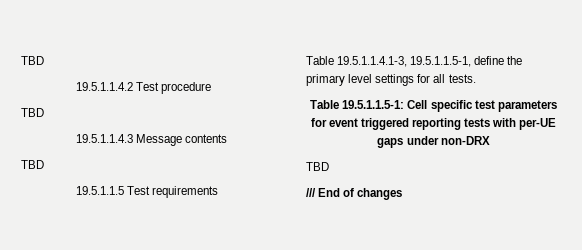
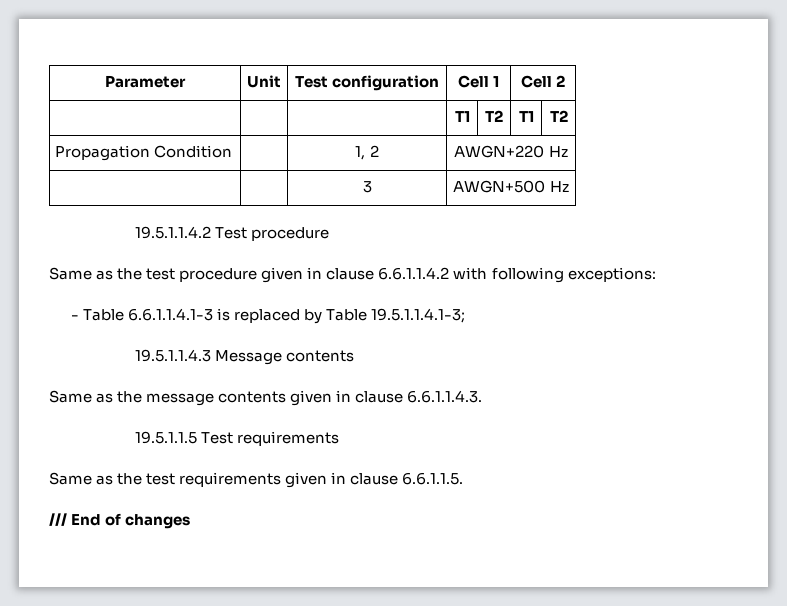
[21,56,44,65] [75,82,211,94] [21,108,44,117] [75,134,227,146] [21,160,44,169] [75,186,218,198] [306,56,523,67] [306,74,476,86] [310,100,557,112] [310,118,557,130] [377,136,490,148] [306,162,329,171] TBD // 19.5.1.1.4.2 Test procedure // TBD // 19.5.1.1.4.3 Message contents // TBD // 19.5.1.1.5 Test requirements // Table 19.5.1.1.4.1-3, 19.5.1.1.5-1, define the primary level settings for all tests. // Table 19.5.1.1.5-1: Cell specific test parameters for event triggered reporting tests with per-UE gaps under non-DRX // TBD -> [105,75,186,88] [247,75,281,88] [294,75,440,91] [457,75,500,88] [520,75,566,88] [454,111,470,122] [485,110,503,122] [518,111,534,122] [549,110,568,122] [55,145,233,161] [355,145,379,160] [454,145,568,158] [362,181,372,193] [453,180,569,193] [135,226,330,241] [49,267,656,283] [70,308,465,324] [135,349,355,365] [49,390,483,406] [135,431,340,446] [49,472,464,488] Parameter | Unit | Test configuration | Cell 1 | Cell 2 // | | | T1 | T2 | T1 | T2 // Propagation Condition | | 1, 2 | AWGN+220 Hz // | | 3 | AWGN+500 Hz // 19.5.1.1.4.2 Test procedure // Same as the test procedure given in clause 6.6.1.1.4.2 with following exceptions: // - Table 6.6.1.1.4.1-3 is replaced by Table 19.5.1.1.4.1-3; // 19.5.1.1.4.3 Message contents // Same as the message contents given in clause 6.6.1.1.4.3. // 19.5.1.1.5 Test requirements // Same as the test requirements given in clause 6.6.1.1.5.

